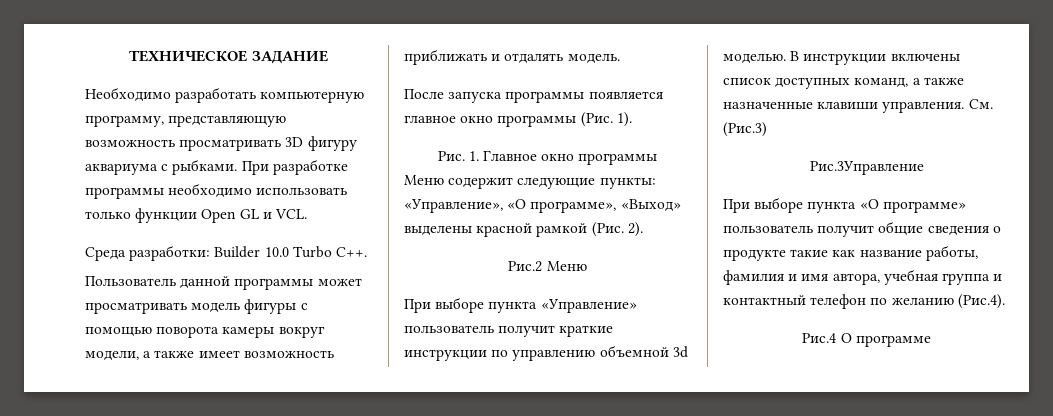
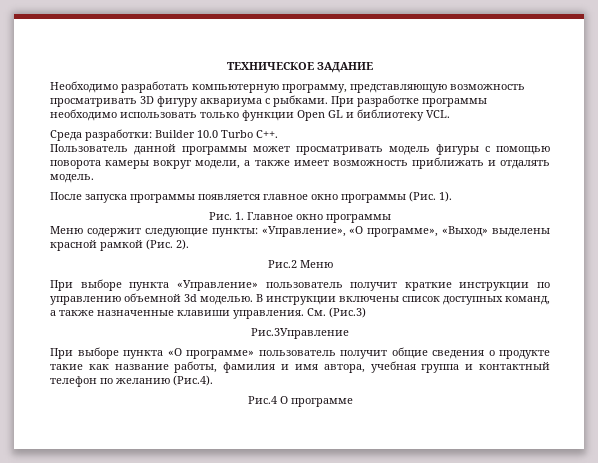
(272, 215) none -> [357,109,424,121] библиотеку

